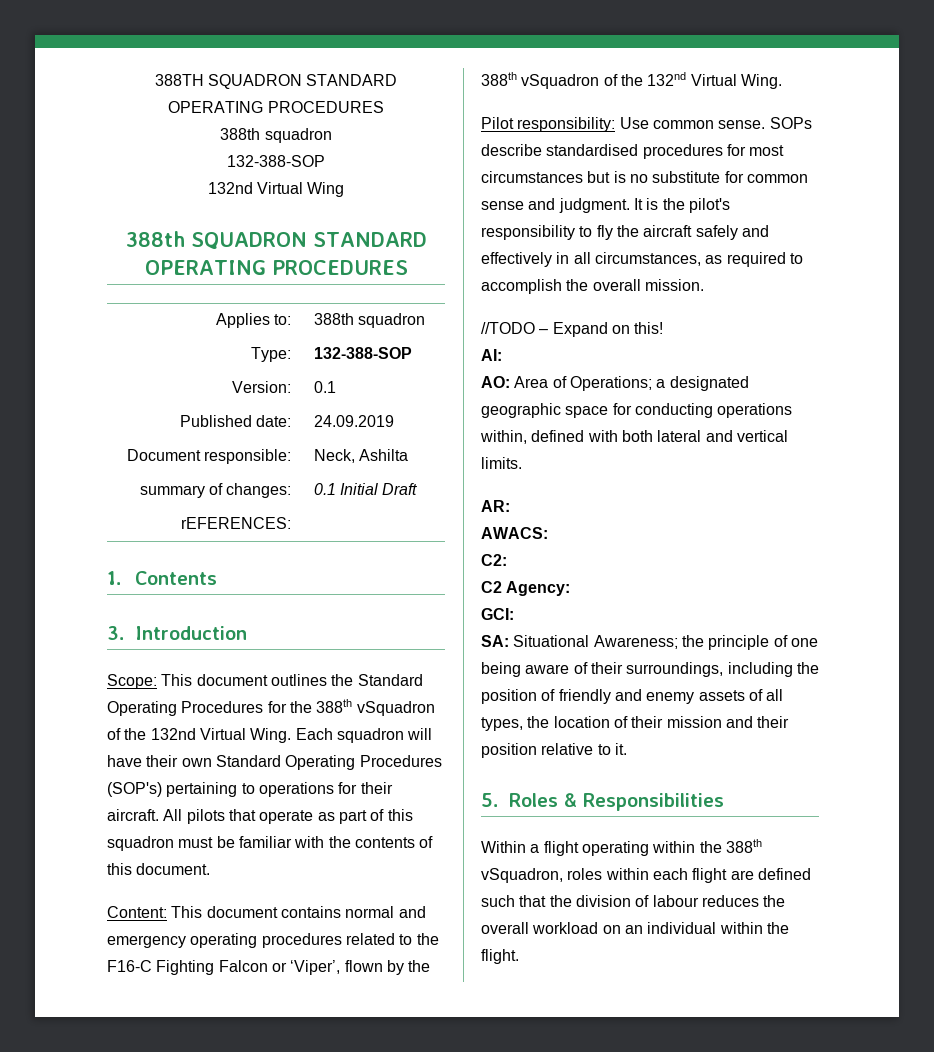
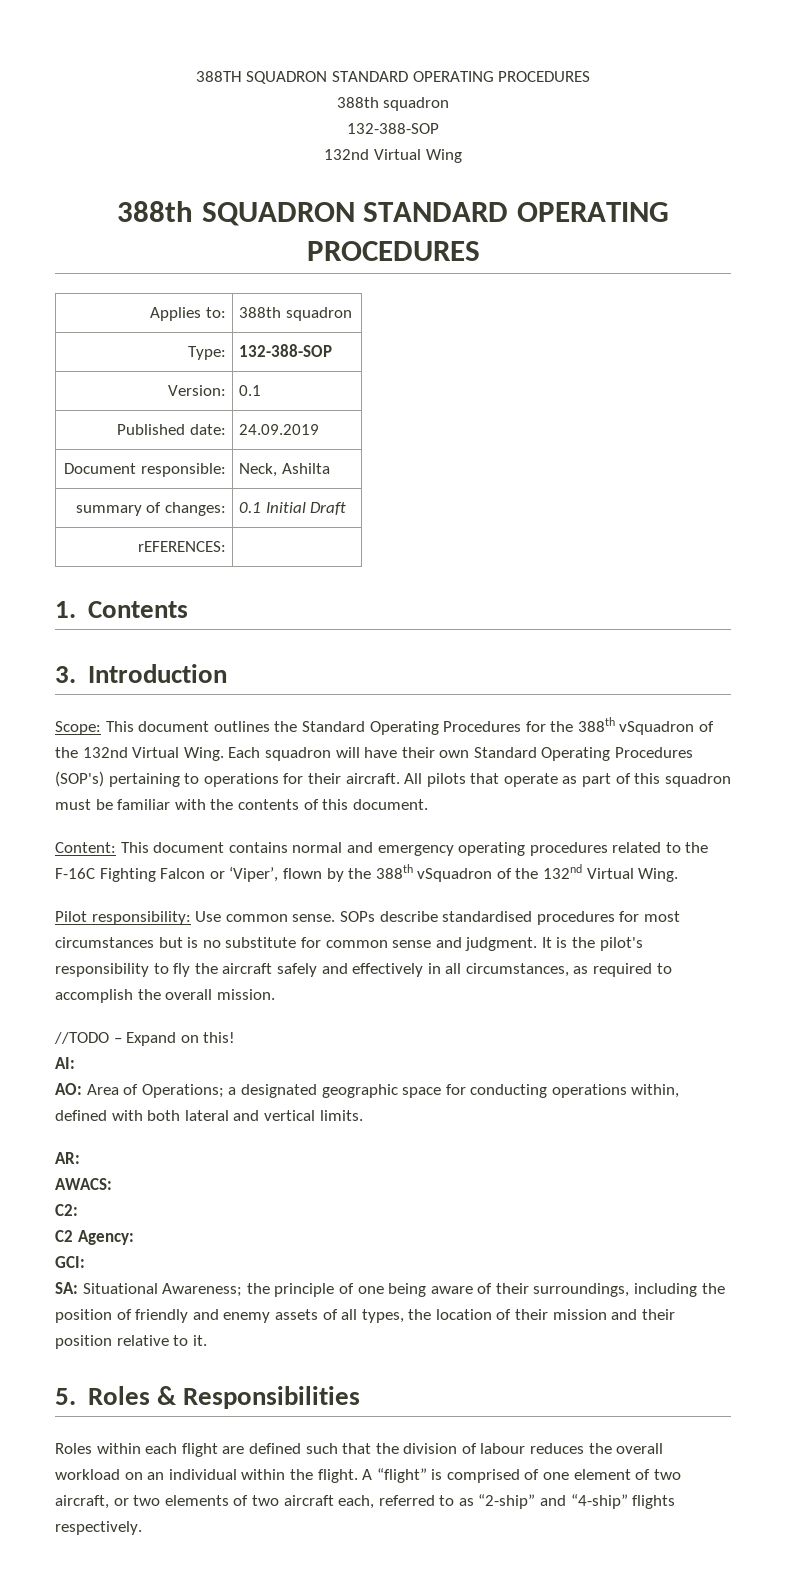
[107,960,152,972] F16-C -> [55,868,95,879] F-16C
[481,839,762,856] [481,868,603,883] Within a flight operating within the 388th vSquadron, roles -> [55,1443,92,1454] Roles
(519, 956) none -> [362,1468,681,1483] [55,1494,676,1509] [55,1521,142,1535] A “flight” is comprised of one element of two aircraft, or two elements of two aircraft each, referred to as “2-ship” and “4-ship” flights respectively.

